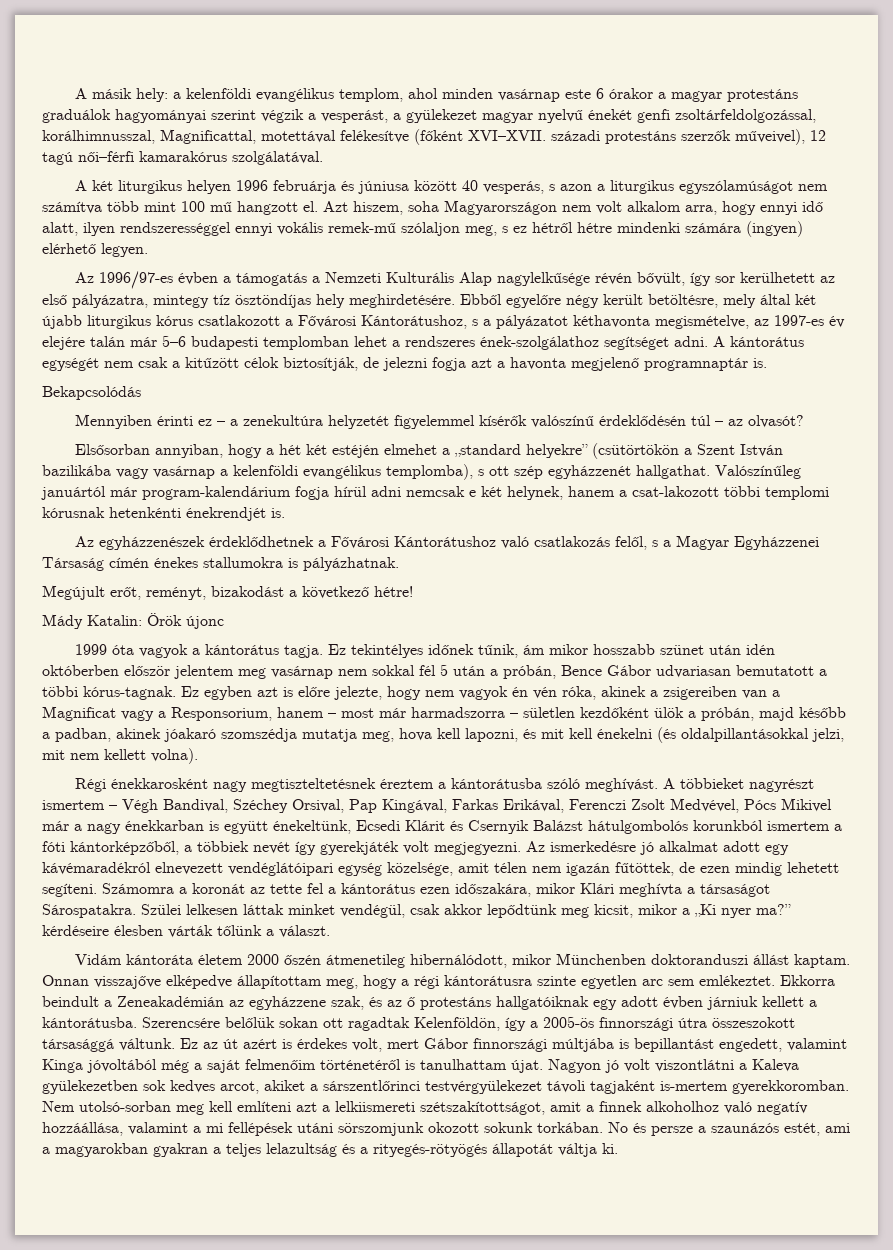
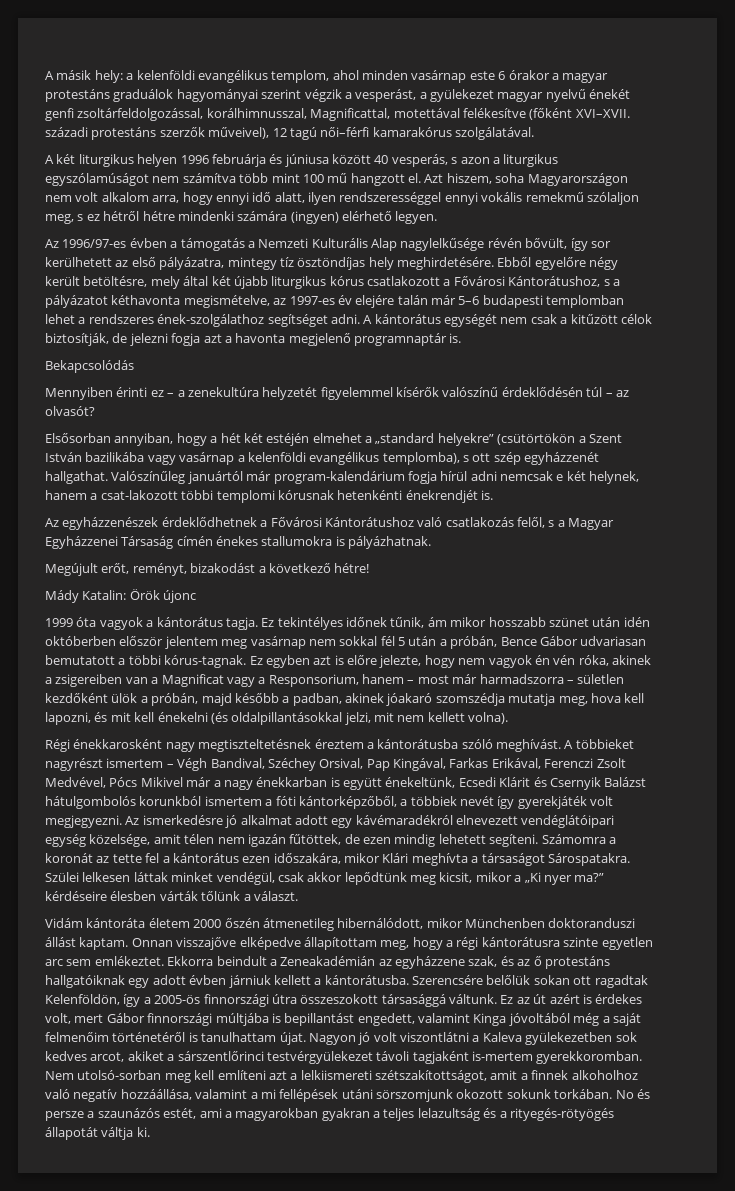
[328,222,396,233] remek-mű -> [525,192,584,202] remekmű

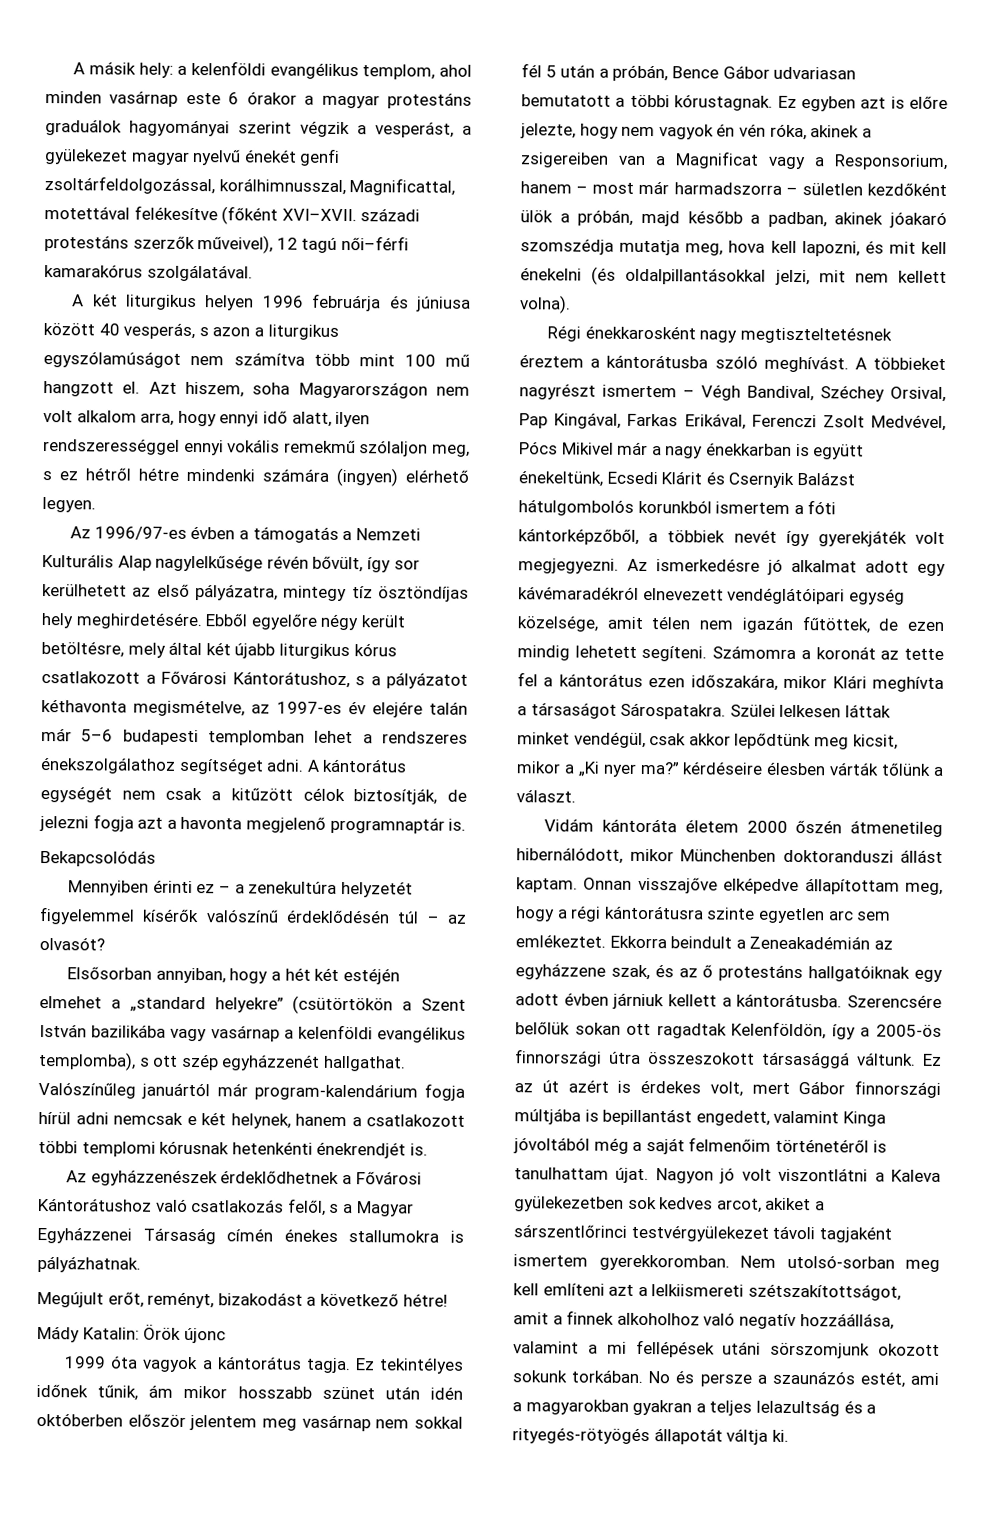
[157,314,265,327] ének-szolgálathoz -> [40,757,176,774] énekszolgálathoz
[100,490,178,500] csat-lakozott -> [366,1114,465,1127] csatlakozott
[164,655,247,668] kórus-tagnak. -> [674,94,774,111] kórustagnak.
[472,1051,533,1061] is-mertem -> [513,1254,588,1267] ismertem

